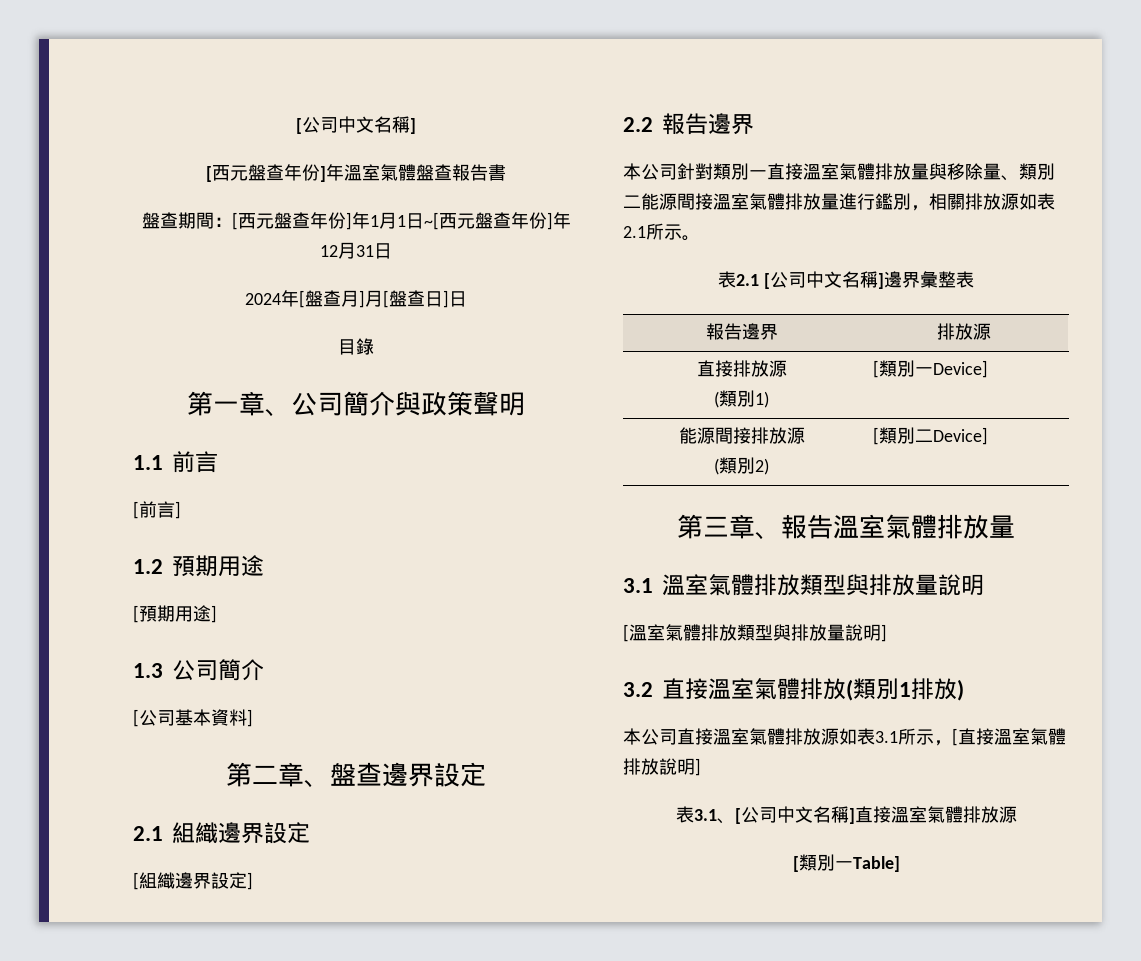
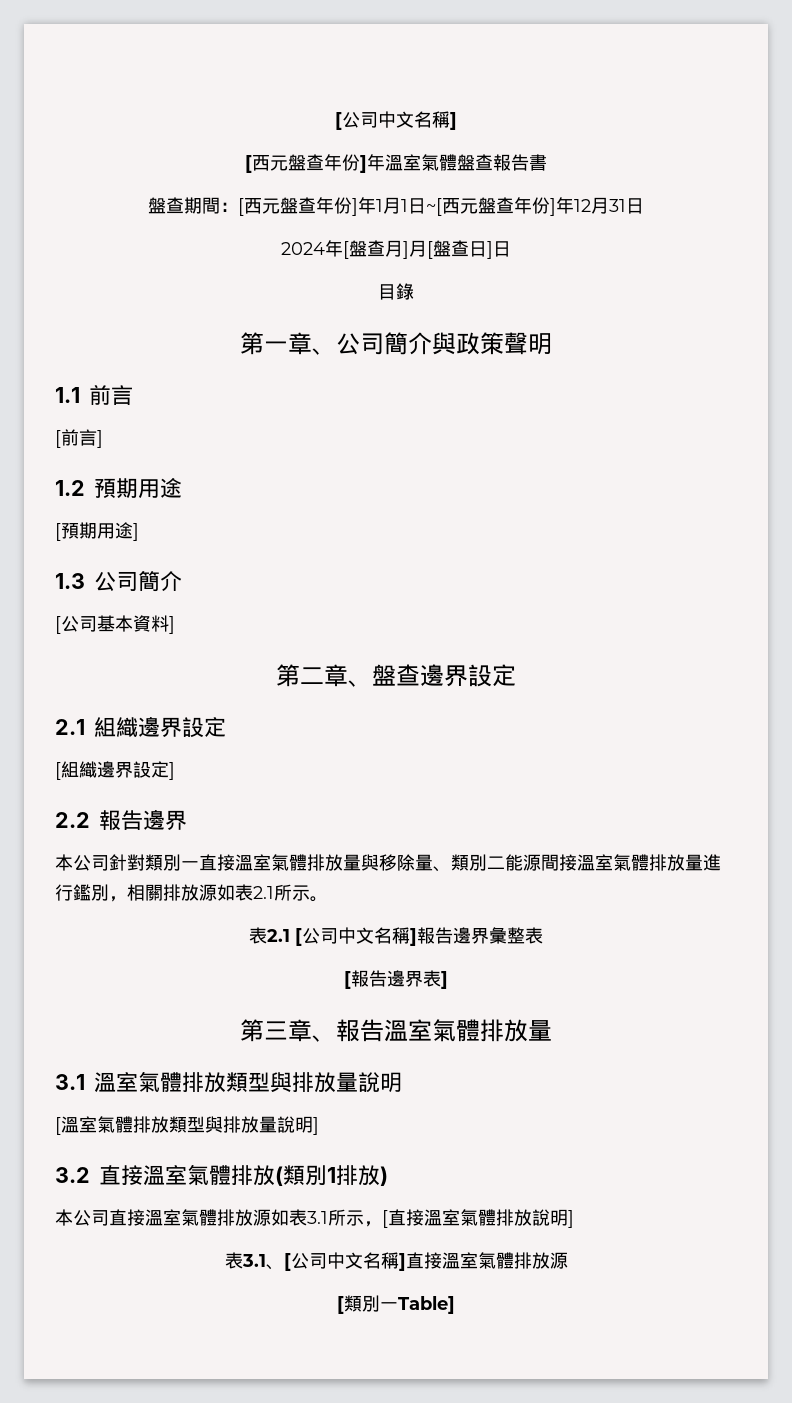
(884, 281) none -> [417,927,453,944] 報告
[705,323,778,340] [937,323,991,340] [696,360,787,377] [714,390,769,408] [873,360,989,378] [678,427,805,444] [714,457,769,475] [873,427,989,445] // 報告邊界 | 排放源 // 直接排放源 // (類別1) | [類別一Device] // 能源間接排放源 // (類別2) | [類別二Device] -> [344,970,448,989] // [報告邊界表]

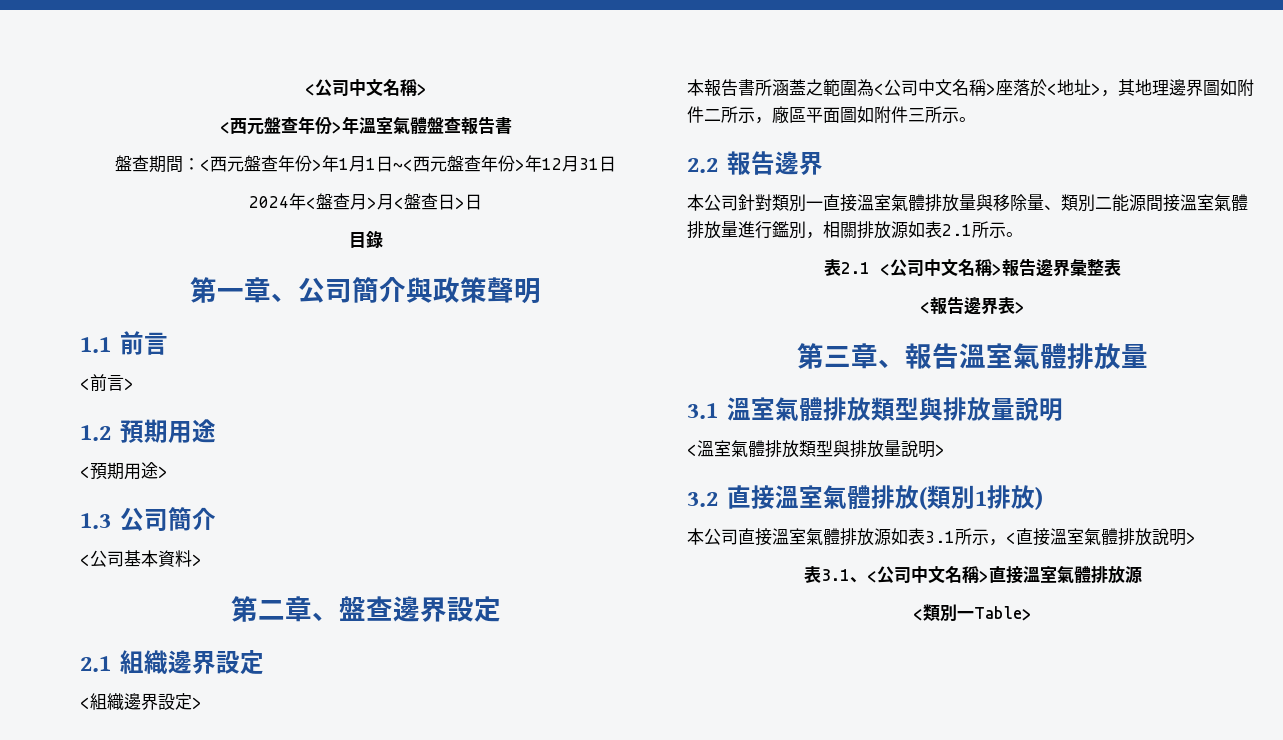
[335,111,457,130] [245,154,367,173] [公司中文名稱] // [西元盤查年份] -> [304,79,427,97] [219,116,342,135] <公司中文名稱> // <西元盤查年份>
[238,197,358,216] [西元盤查年份] -> [200,155,322,172] <西元盤查年份>
[426,197,556,216] ~[西元盤查年份] -> [393,155,525,172] ~<西元盤查年份>
[343,240,493,259] [盤查月]月[盤查日] -> [306,193,465,210] <盤查月>月<盤查日>
[55,429,103,448] [前言] -> [80,374,134,392] <前言>
[55,522,139,541] [預期用途] -> [80,462,168,480] <預期用途>
[55,616,61,634] [ -> [80,554,90,566] <
[169,616,175,634] ] -> [192,554,202,566] >
[55,761,175,780] [組織邊界設定] -> [80,693,202,711] [687,79,1254,97] [687,106,976,124] <組織邊界設定> // 本報告書所涵蓋之範圍為<公司中文名稱>座落於<地址>，其地理邊界圖如附件二所示，廠區平面圖如附件三所示。
[295,927,417,946] [公司中文名稱] -> [880,259,1002,277] <公司中文名稱>
[344,971,351,989] [ -> [920,302,930,314] <
[441,971,448,989] ] -> [1015,302,1025,314] >
[55,1116,319,1135] [溫室氣體排放類型與排放量說明] -> [687,440,945,458] <溫室氣體排放類型與排放量說明>
[382,1210,388,1228] [ -> [1006,532,1016,544] <
[568,1210,574,1228] ] -> [1186,532,1196,544] >
[283,1252,406,1271] [公司中文名稱] -> [866,566,989,584] <公司中文名稱>
[337,1295,455,1314] [類別一Table] -> [913,604,1032,622] <類別一Table>

